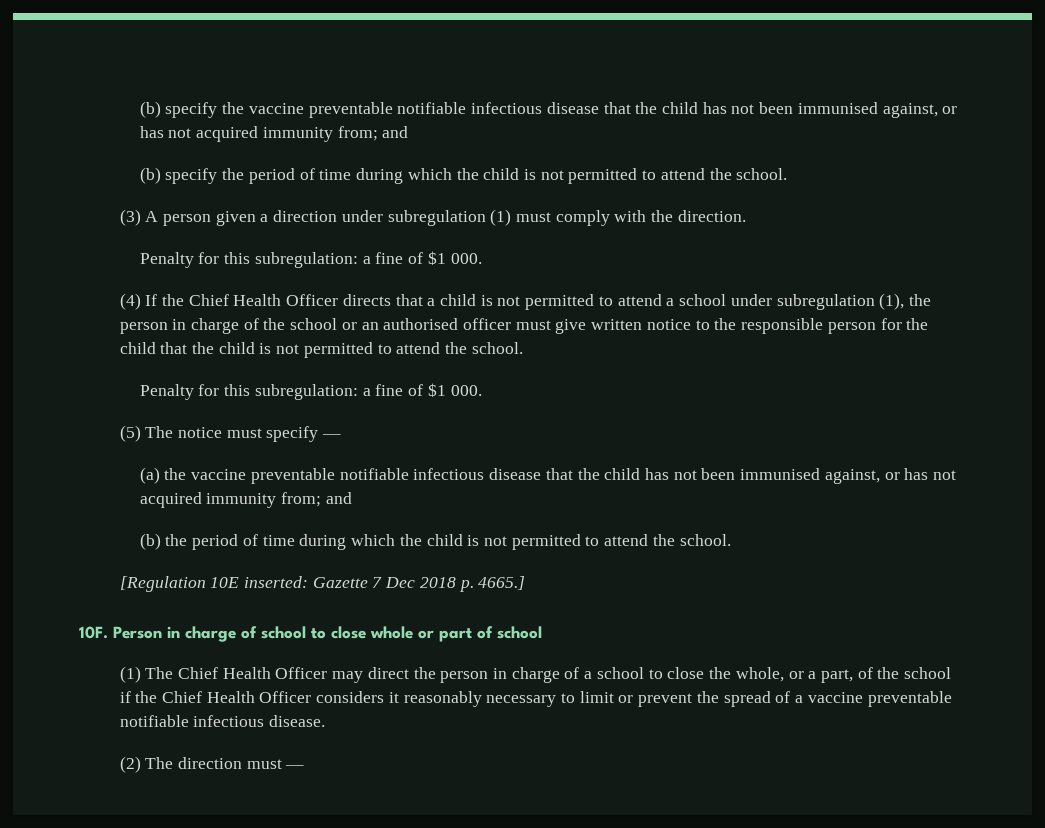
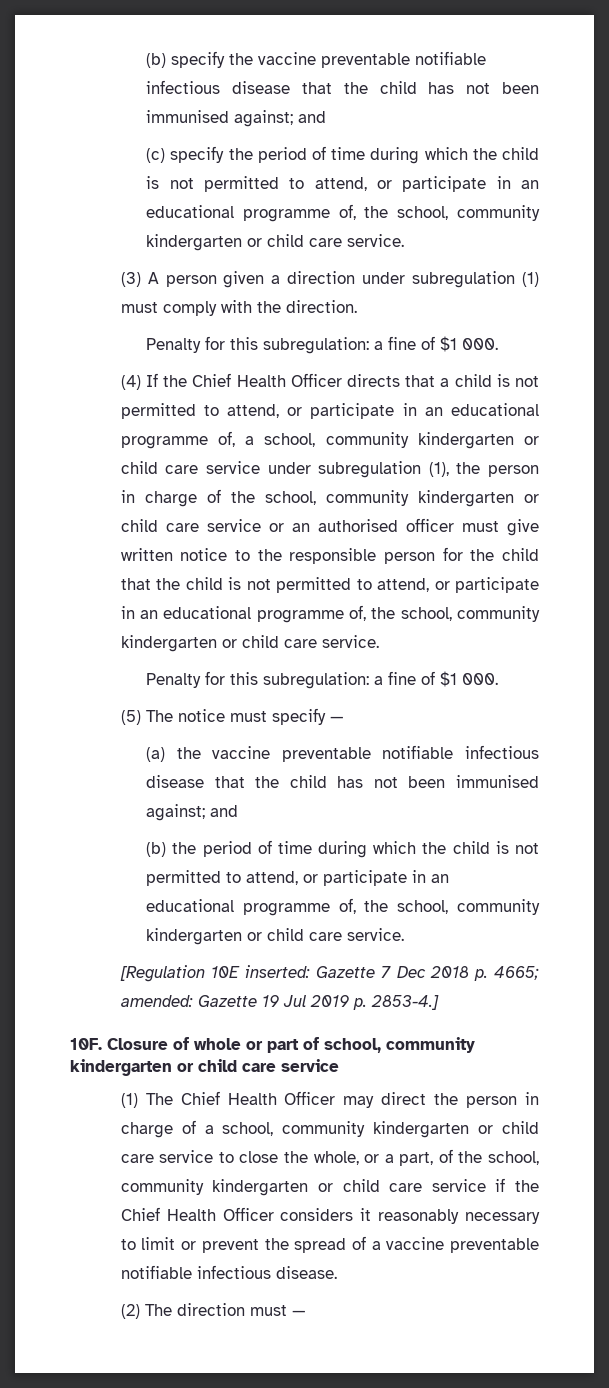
[882,103,958,118] [139,126,409,142] [139,167,161,184] against, or has not acquired immunity from; and // (b) -> [234,110,327,127] [146,148,166,163] against; and // (c)
[660,168,788,180] attend the school. -> [314,176,539,192] [146,204,540,222] [146,234,405,251] attend, or participate in an educational programme of, the school, community kindergarten or child care service.
[617,294,727,306] attend a school -> [227,403,539,419] [120,431,539,449] [120,461,260,474] attend, or participate in an educational programme of, a school, community kindergarten or child care service
[290,318,338,330] school -> [264,490,540,507] [120,519,261,532] school, community kindergarten or child care service
[396,342,523,354] attend the school. -> [377,577,539,593] [120,605,540,623] [120,635,379,652] attend, or participate in an educational programme of, the school, community kindergarten or child care service.
[824,468,957,484] [139,492,322,508] against, or has not acquired immunity from; -> [146,804,206,821] against;
[604,534,731,546] attend the school. -> [246,870,450,886] [146,898,540,916] [146,928,405,945] attend, or participate in an educational programme of, the school, community kindergarten or child care service.
[478,576,526,590] [79,626,542,642] 4665.] // 10F. Person in charge of school to close whole or part of school -> [493,966,539,980] [120,995,439,1010] [70,1037,475,1053] [70,1059,339,1076] 4665; amended: Gazette 19 Jul 2019 p. 2853-4.] // 10F. Closure of whole or part of school, community kindergarten or child care service
[596,667,644,679] school -> [222,1121,539,1138] [120,1150,214,1163] school, community kindergarten or child care service
[904,667,952,679] school -> [488,1151,540,1165] [120,1179,486,1196] school, community kindergarten or child care service

